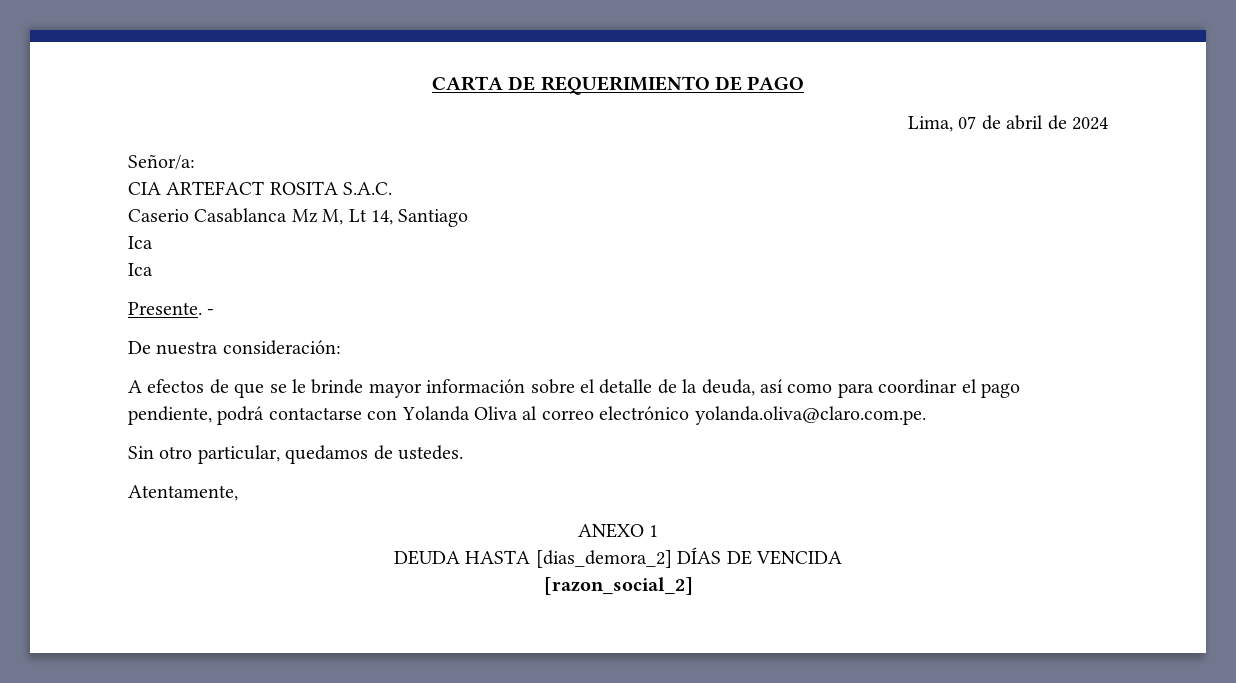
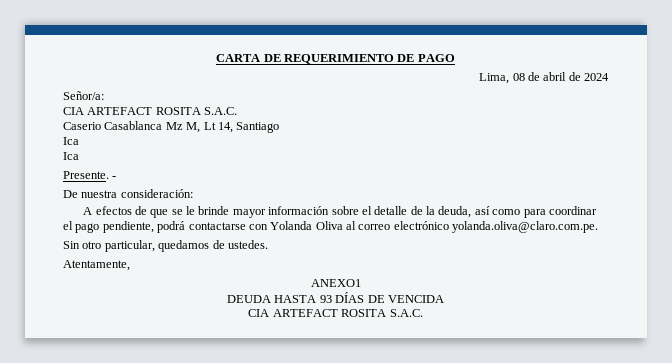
[958,116,977,129] 07 -> [512,73,525,81] 08
[577,523,659,538] ANEXO 1 -> [310,279,361,287] ANEXO1
[535,550,672,568] [dias_demora_2] -> [319,295,332,303] 93
[543,577,693,595] [razon_social_2] -> [248,309,423,317] CIA ARTEFACT ROSITA S.A.C.

